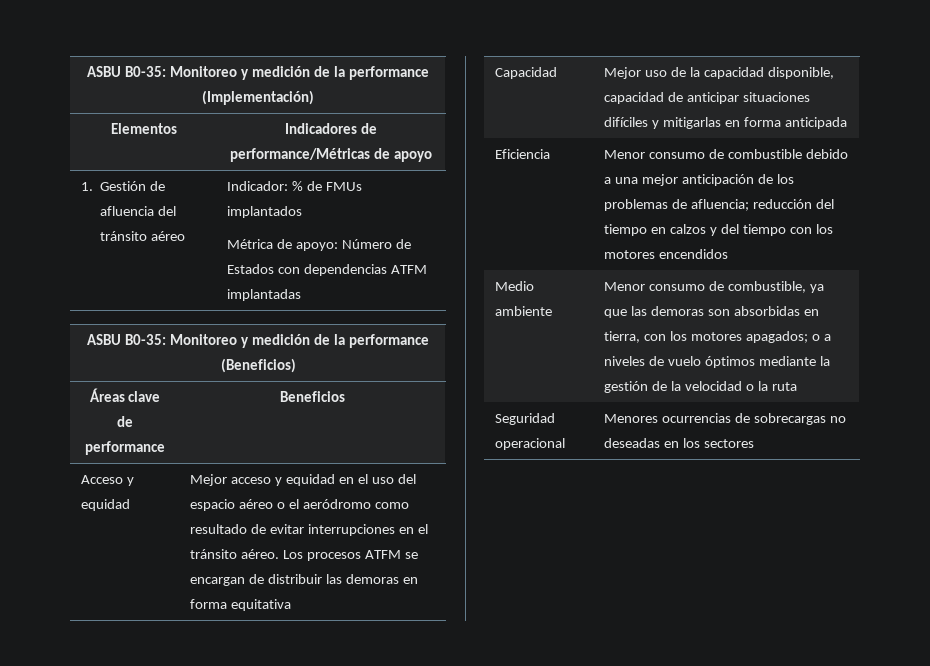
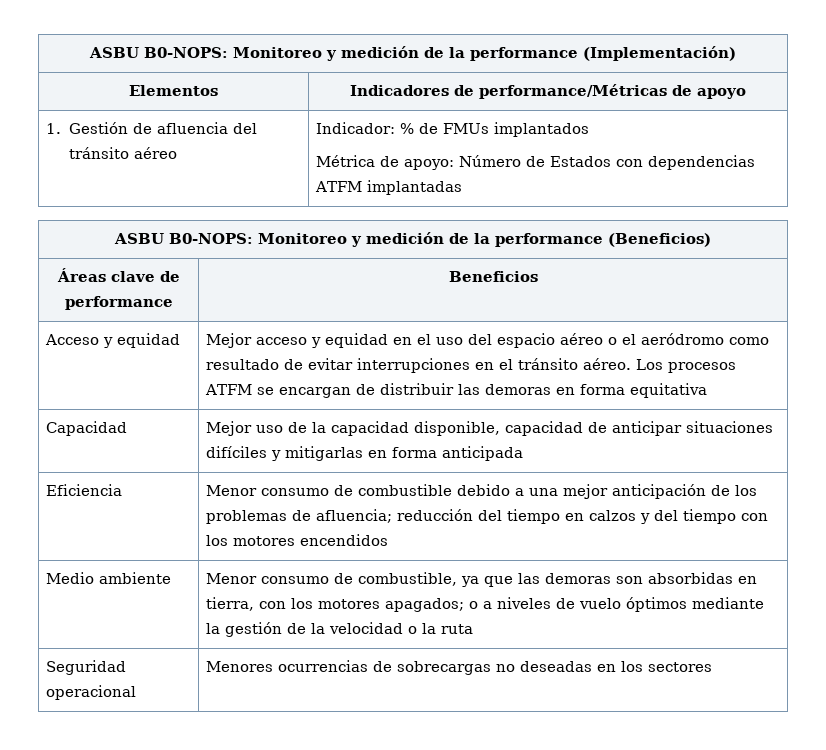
[87,66,167,77] ASBU B0-35: -> [89,47,228,58] ASBU B0-NOPS:
[125,334,167,345] B0-35: -> [169,233,253,244] B0-NOPS:

